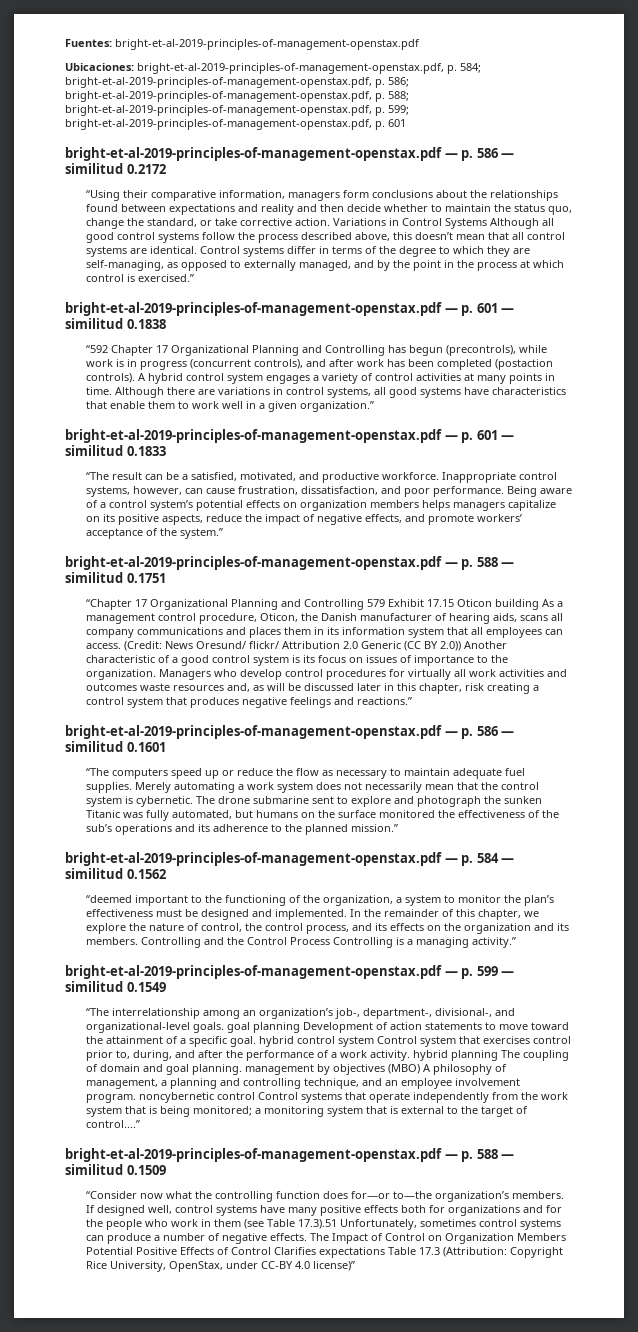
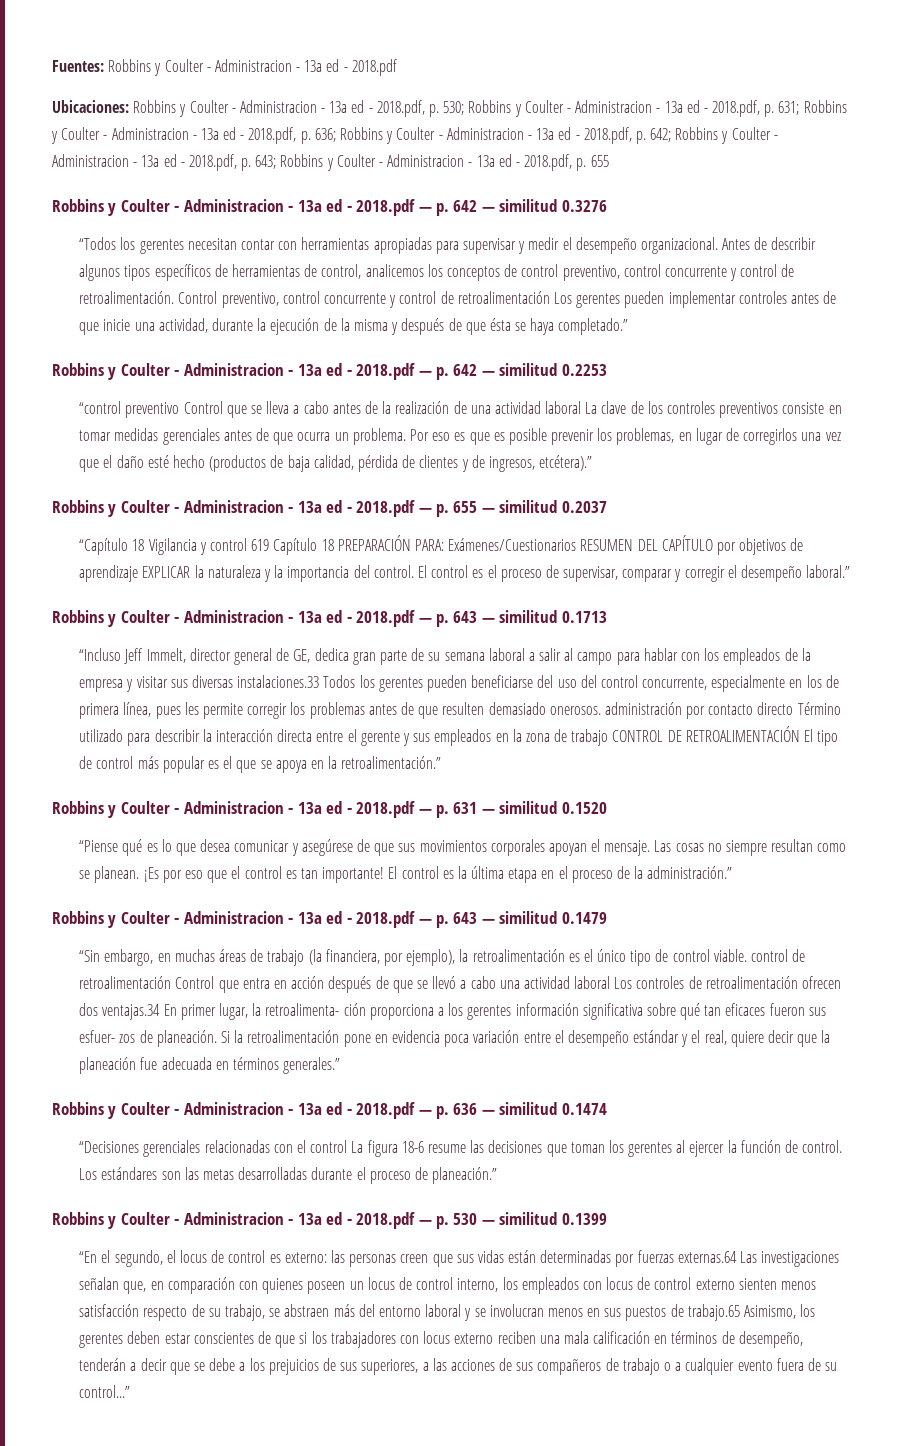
[115,39,420,50] [65,63,481,74] [65,77,409,88] [65,91,409,102] [65,105,409,116] [65,119,406,130] [65,147,515,161] [65,163,166,174] [86,190,559,201] [86,204,573,215] [86,218,555,229] [86,232,566,243] [86,246,531,257] [86,260,565,271] [86,274,195,282] [65,302,515,316] [65,318,166,329] [86,345,548,356] [86,359,554,370] [86,373,556,384] [86,387,567,398] [86,401,375,412] [65,429,515,443] [65,445,166,456] [86,472,558,483] [86,486,573,497] [86,500,557,511] [86,514,523,525] [86,528,224,539] [65,556,515,570] [65,572,166,583] [86,599,564,610] [86,613,564,624] [86,627,564,638] [86,641,508,651] [86,655,509,666] [86,669,568,680] [86,683,540,694] [86,697,413,708] [65,725,515,739] [65,741,166,752] [86,768,526,779] [86,782,540,793] [86,796,543,807] [86,810,560,821] [86,824,399,835] [65,852,515,866] [65,868,166,879] [86,895,555,906] [86,909,540,920] [86,923,570,934] [86,937,517,948] [65,965,515,979] [65,981,166,992] [86,1008,516,1019] [86,1022,570,1033] [86,1036,572,1047] [86,1050,570,1061] [86,1064,508,1075] [86,1078,521,1089] [86,1092,569,1103] [86,1106,529,1117] [86,1120,141,1128] [65,1148,515,1162] [65,1164,166,1175] [86,1191,565,1202] [86,1205,563,1216] [86,1219,562,1230] [86,1233,567,1244] [86,1247,564,1258] [86,1261,356,1272] bright-et-al-2019-principles-of-management-openstax.pdf // Ubicaciones: bright-et-al-2019-principles-of-management-openstax.pdf, p. 584; bright-et-al-2019-principles-of-management-openstax.pdf, p. 586; bright-et-al-2019-principles-of-management-openstax.pdf, p. 588; bright-et-al-2019-principles-of-management-openstax.pdf, p. 599; bright-et-al-2019-principles-of-management-openstax.pdf, p. 601 // bright-et-al-2019-principles-of-management-openstax.pdf — p. 586 — similitud 0.2172 // “Using their comparative information, managers form conclusions about the relationships found between expectations and reality and then decide whether to maintain the status quo, change the standard, or take corrective action. Variations in Control Systems Although all good control systems follow the process described above, this doesn’t mean that all control systems are identical. Control systems differ in terms of the degree to which they are self-managing, as opposed to externally managed, and by the point in the process at which control is exercised.” // bright-et-al-2019-principles-of-management-openstax.pdf — p. 601 — similitud 0.1838 // “592 Chapter 17 Organizational Planning and Controlling has begun (precontrols), while work is in progress (concurrent controls), and after work has been completed (postaction controls). A hybrid control system engages a variety of control activities at many points in time. Although there are variations in control systems, all good systems have characteristics that enable them to work well in a given organization.” // bright-et-al-2019-principles-of-management-openstax.pdf — p. 601 — similitud 0.1833 // “The result can be a satisfied, motivated, and productive workforce. Inappropriate control systems, however, can cause frustration, dissatisfaction, and poor performance. Being aware of a control system’s potential effects on organization members helps managers capitalize on its positive aspects, reduce the impact of negative effects, and promote workers’ acceptance of the system.” // bright-et-al-2019-principles-of-management-openstax.pdf — p. 588 — similitud 0.1751 // “Chapter 17 Organizational Planning and Controlling 579 Exhibit 17.15 Oticon building As a management control procedure, Oticon, the Danish manufacturer of hearing aids, scans all company communications and places them in its information system that all employees can access. (Credit: News Oresund/ flickr/ Attribution 2.0 Generic (CC BY 2.0)) Another characteristic of a good control system is its focus on issues of importance to the organization. Managers who develop control procedures for virtually all work activities and outcomes waste resources and, as will be discussed later in this chapter, risk creating a control system that produces negative feelings and reactions.” // bright-et-al-2019-principles-of-management-openstax.pdf — p. 586 — similitud 0.1601 // “The computers speed up or reduce the flow as necessary to maintain adequate fuel supplies. Merely automating a work system does not necessarily mean that the control system is cybernetic. The drone submarine sent to explore and photograph the sunken Titanic was fully automated, but humans on the surface monitored the effectiveness of the sub’s operations and its adherence to the planned mission.” // bright-et-al-2019-principles-of-management-openstax.pdf — p. 584 — similitud 0.1562 // “deemed important to the functioning of the organization, a system to monitor the plan’s effectiveness must be designed and implemented. In the remainder of this chapter, we explore the nature of control, the control process, and its effects on the organization and its members. Controlling and the Control Process Controlling is a managing activity.” // bright-et-al-2019-principles-of-management-openstax.pdf — p. 599 — similitud 0.1549 // “The interrelationship among an organization’s job-, department-, divisional-, and organizational-level goals. goal planning Development of action statements to move toward the attainment of a specific goal. hybrid control system Control system that exercises control prior to, during, and after the performance of a work activity. hybrid planning The coupling of domain and goal planning. management by objectives (MBO) A philosophy of management, a planning and controlling technique, and an employee involvement program. noncybernetic control Control systems that operate independently from the work system that is being monitored; a monitoring system that is external to the target of control....” // bright-et-al-2019-principles-of-management-openstax.pdf — p. 588 — similitud 0.1509 // “Consider now what the controlling function does for—or to—the organization’s members. If designed well, control systems have many positive effects both for organizations and for the people who work in them (see Table 17.3).51 Unfortunately, sometimes control systems can produce a number of negative effects. The Impact of Control on Organization Members Potential Positive Effects of Control Clarifies expectations Table 17.3 (Attribution: Copyright Rice University, OpenStax, under CC-BY 4.0 license)” -> [108,59,397,76] [52,100,847,117] [51,127,778,144] [52,154,609,171] [52,199,607,216] [79,237,817,254] [79,264,795,281] [79,291,837,308] [79,318,629,335] [52,363,607,380] [79,401,842,418] [79,428,841,445] [79,455,593,472] [52,500,607,517] [79,535,804,555] [79,565,851,582] [52,610,607,627] [79,648,811,665] [79,675,839,692] [79,702,841,719] [79,726,839,746] [79,756,442,773] [52,801,607,818] [79,839,847,856] [79,866,733,883] [52,911,607,928] [79,949,806,966] [79,976,841,993] [79,1003,826,1020] [79,1030,831,1047] [79,1057,341,1074] [52,1102,607,1119] [79,1140,843,1157] [79,1167,498,1184] [52,1212,607,1229] [79,1250,840,1267] [79,1277,816,1294] [79,1304,816,1321] [79,1331,803,1348] [79,1358,838,1375] [79,1385,131,1398] Robbins y Coulter - Administracion - 13a ed - 2018.pdf // Ubicaciones: Robbins y Coulter - Administracion - 13a ed - 2018.pdf, p. 530; Robbins y Coulter - Administracion - 13a ed - 2018.pdf, p. 631; Robbins y Coulter - Administracion - 13a ed - 2018.pdf, p. 636; Robbins y Coulter - Administracion - 13a ed - 2018.pdf, p. 642; Robbins y Coulter - Administracion - 13a ed - 2018.pdf, p. 643; Robbins y Coulter - Administracion - 13a ed - 2018.pdf, p. 655 // Robbins y Coulter - Administracion - 13a ed - 2018.pdf — p. 642 — similitud 0.3276 // “Todos los gerentes necesitan contar con herramientas apropiadas para supervisar y medir el desempeño organizacional. Antes de describir algunos tipos específicos de herramientas de control, analicemos los conceptos de control preventivo, control concurrente y control de retroalimentación. Control preventivo, control concurrente y control de retroalimentación Los gerentes pueden implementar controles antes de que inicie una actividad, durante la ejecución de la misma y después de que ésta se haya completado.” // Robbins y Coulter - Administracion - 13a ed - 2018.pdf — p. 642 — similitud 0.2253 // “control preventivo Control que se lleva a cabo antes de la realización de una actividad laboral La clave de los controles preventivos consiste en tomar medidas gerenciales antes de que ocurra un problema. Por eso es que es posible prevenir los problemas, en lugar de corregirlos una vez que el daño esté hecho (productos de baja calidad, pérdida de clientes y de ingresos, etcétera).” // Robbins y Coulter - Administracion - 13a ed - 2018.pdf — p. 655 — similitud 0.2037 // “Capítulo 18 Vigilancia y control 619 Capítulo 18 PREPARACIÓN PARA: Exámenes/Cuestionarios RESUMEN DEL CAPÍTULO por objetivos de aprendizaje EXPLICAR la naturaleza y la importancia del control. El control es el proceso de supervisar, comparar y corregir el desempeño laboral.” // Robbins y Coulter - Administracion - 13a ed - 2018.pdf — p. 643 — similitud 0.1713 // “Incluso Jeff Immelt, director general de GE, dedica gran parte de su semana laboral a salir al campo para hablar con los empleados de la empresa y visitar sus diversas instalaciones.33 Todos los gerentes pueden beneficiarse del uso del control concurrente, especialmente en los de primera línea, pues les permite corregir los problemas antes de que resulten demasiado onerosos. administración por contacto directo Término utilizado para describir la interacción directa entre el gerente y sus empleados en la zona de trabajo CONTROL DE RETROALIMENTACIÓN El tipo de control más popular es el que se apoya en la retroalimentación.” // Robbins y Coulter - Administracion - 13a ed - 2018.pdf — p. 631 — similitud 0.1520 // “Piense qué es lo que desea comunicar y asegúrese de que sus movimientos corporales apoyan el mensaje. Las cosas no siempre resultan como se planean. ¡Es por eso que el control es tan importante! El control es la última etapa en el proceso de la administración.” // Robbins y Coulter - Administracion - 13a ed - 2018.pdf — p. 643 — similitud 0.1479 // “Sin embargo, en muchas áreas de trabajo (la financiera, por ejemplo), la retroalimentación es el único tipo de control viable. control de retroalimentación Control que entra en acción después de que se llevó a cabo una actividad laboral Los controles de retroalimentación ofrecen dos ventajas.34 En primer lugar, la retroalimenta- ción proporciona a los gerentes información significativa sobre qué tan eficaces fueron sus esfuer- zos de planeación. Si la retroalimentación pone en evidencia poca variación entre el desempeño estándar y el real, quiere decir que la planeación fue adecuada en términos generales.” // Robbins y Coulter - Administracion - 13a ed - 2018.pdf — p. 636 — similitud 0.1474 // “Decisiones gerenciales relacionadas con el control La figura 18-6 resume las decisiones que toman los gerentes al ejercer la función de control. Los estándares son las metas desarrolladas durante el proceso de planeación.” // Robbins y Coulter - Administracion - 13a ed - 2018.pdf — p. 530 — similitud 0.1399 // “En el segundo, el locus de control es externo: las personas creen que sus vidas están determinadas por fuerzas externas.64 Las investigaciones señalan que, en comparación con quienes poseen un locus de control interno, los empleados con locus de control externo sienten menos satisfacción respecto de su trabajo, se abstraen más del entorno laboral y se involucran menos en sus puestos de trabajo.65 Asimismo, los gerentes deben estar conscientes de que si los trabajadores con locus externo reciben una mala calificación en términos de desempeño, tenderán a decir que se debe a los prejuicios de sus superiores, a las acciones de sus compañeros de trabajo o a cualquier evento fuera de su control...”

